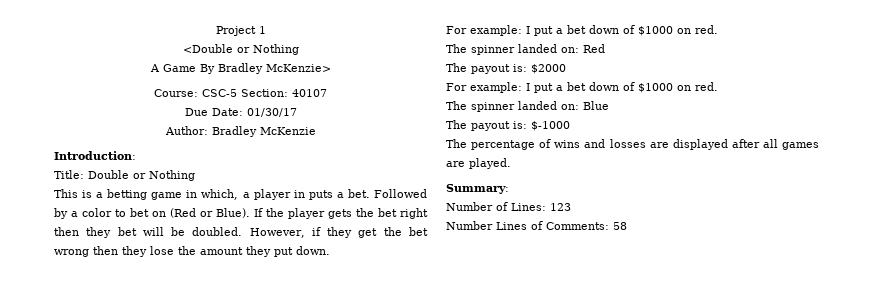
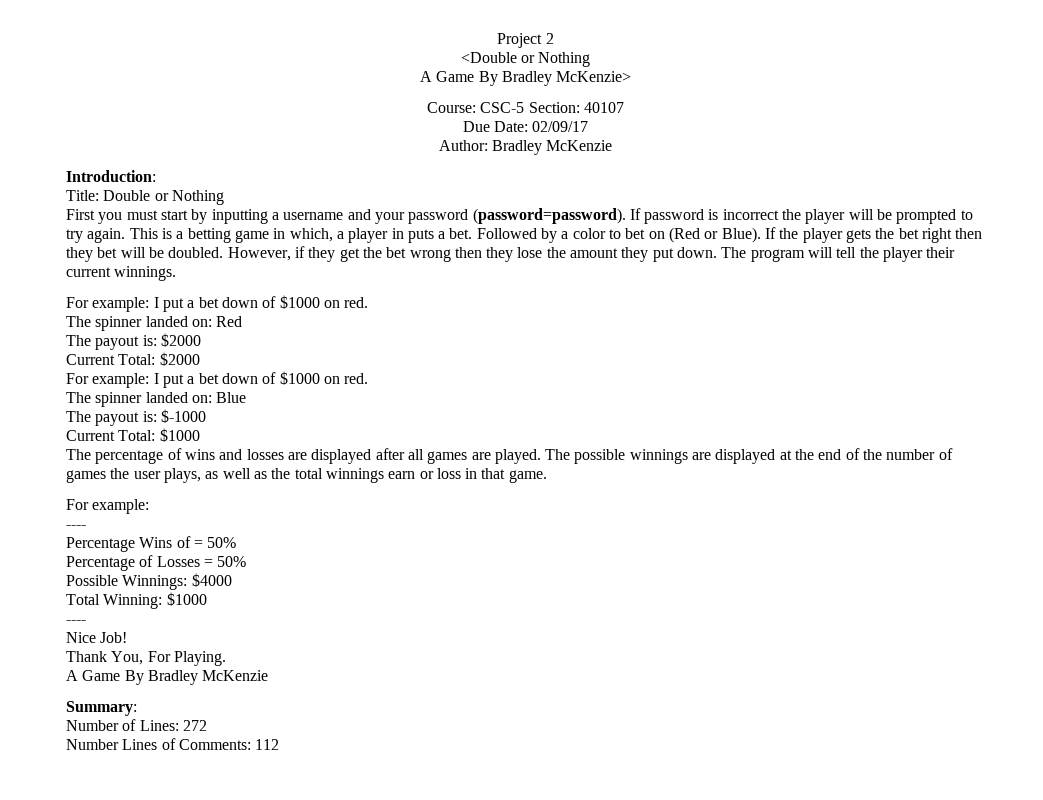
[258,26,266,34] 1 -> [545,33,554,44] 2
[246,108,297,117] 01/30/17 -> [532,121,589,132] 02/09/17
(195, 175) none -> [66,208,973,224] [66,228,126,243] First you must start by inputting a username and your password (password=password). If password is incorrect the player will be prompted to try again.
(330, 250) none -> [721,247,956,262] [66,266,177,281] The program will tell the player their current winnings.
(566, 69) none -> [66,352,200,366] // Current Total: $2000
(570, 126) none -> [66,428,200,442] // Current Total: $1000
(511, 163) none -> [545,448,953,464] [66,468,547,483] [66,499,150,514] [66,525,86,529] [66,536,237,552] [66,555,247,571] [66,573,232,590] [66,592,207,609] [66,620,86,624] [66,632,128,643] [66,651,226,666] [66,670,269,685] The possible winnings are displayed at the end of the number of games the user plays, as well as the total winnings earn or loss in that game. // For example: // ---- // Percentage Wins of = 50% // Percentage of Losses = 50% // Possible Winnings: $4000 // Total Winning: $1000 // ---- // Nice Job! // Thank You, For Playing. // A Game By Bradley McKenzie
[550,203,571,211] 123 -> [182,720,207,731] 272
[613,222,627,230] 58 -> [255,739,280,750] 112

